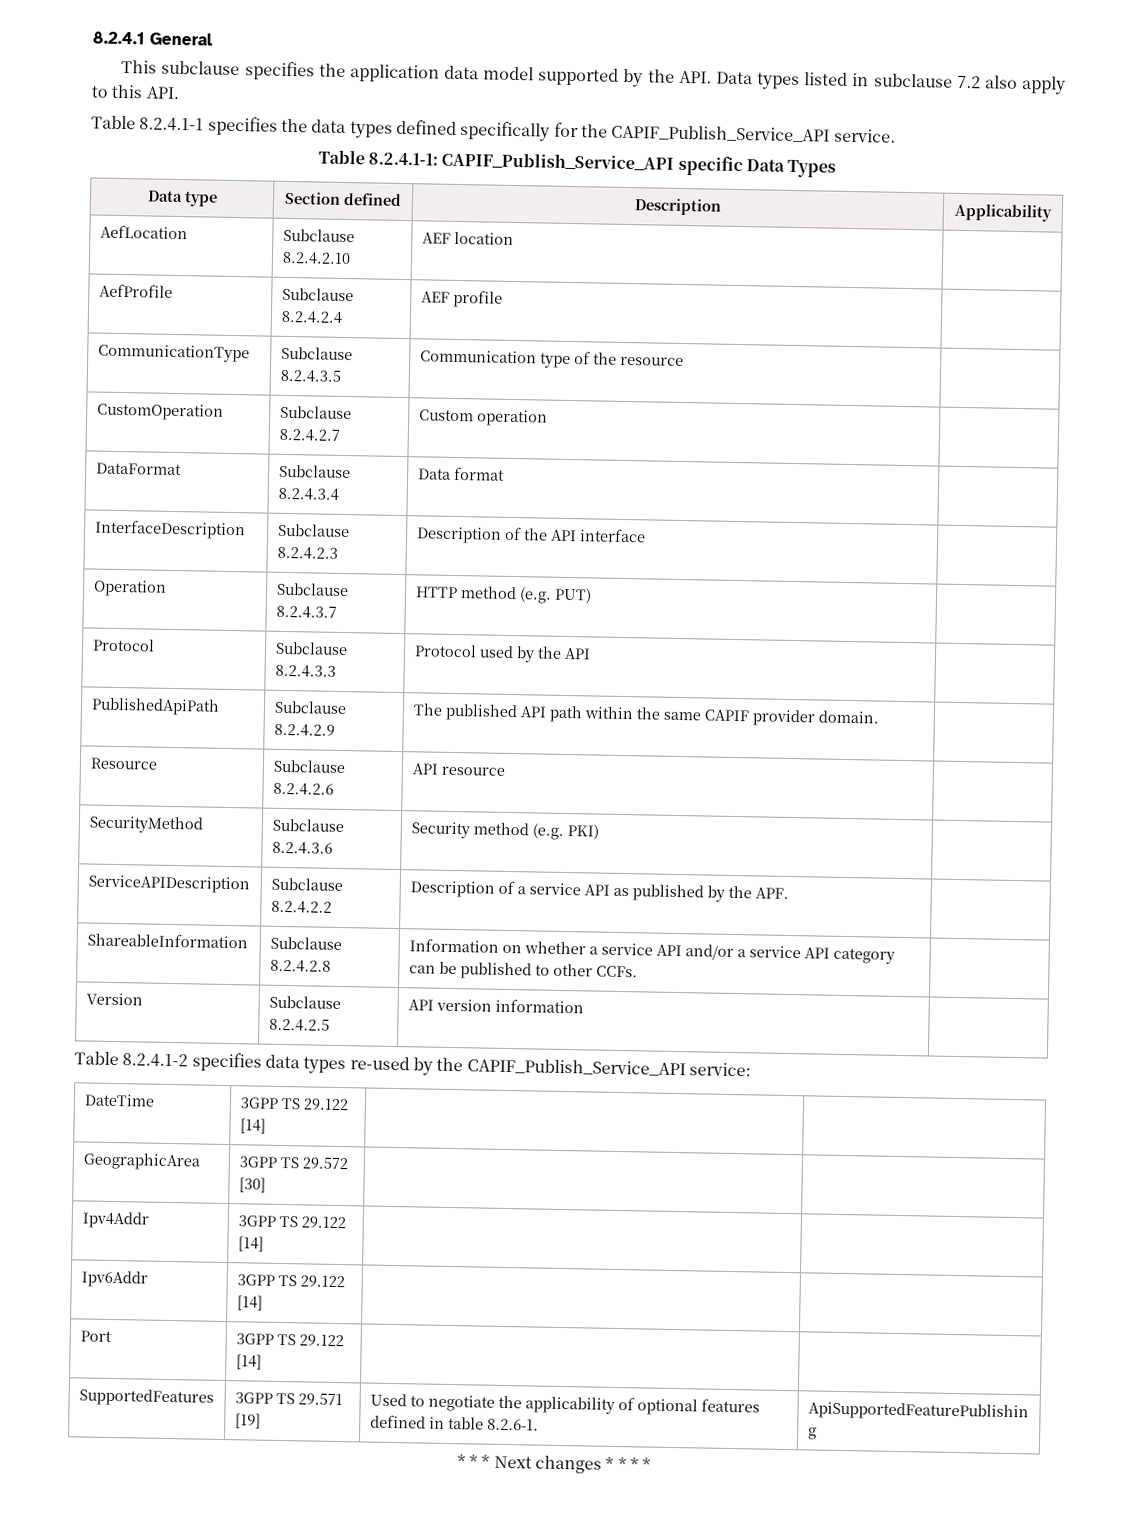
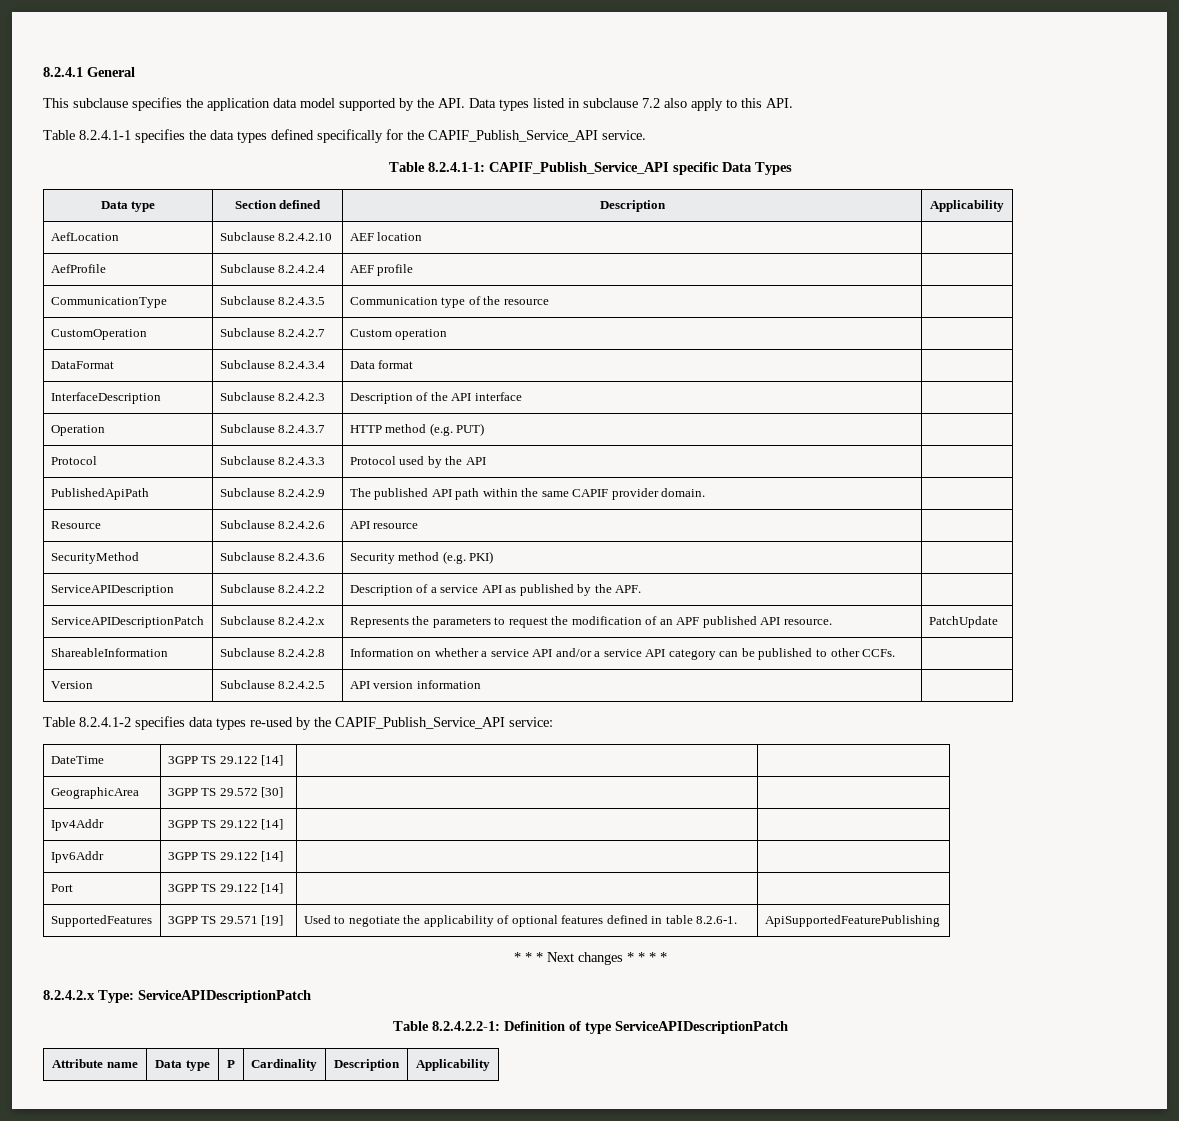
(789, 893) none -> [50,616,204,628] [219,616,326,625] [349,616,832,628] [928,616,998,628] // ServiceAPIDescriptionPatch | Subclause 8.2.4.2.x | Represents the parameters to request the modification of an APF published API resource. | PatchUpdate
(652, 1464) none -> [43,990,311,1003] [392,1021,788,1034] [52,1059,138,1068] [155,1060,210,1071] [227,1060,235,1068] [250,1059,317,1071] [334,1059,400,1071] [416,1059,490,1071] // 8.2.4.2.x Type: ServiceAPIDescriptionPatch // Table 8.2.4.2.2-1: Definition of type ServiceAPIDescriptionPatch // Attribute name | Data type | P | Cardinality | Description | Applicability

